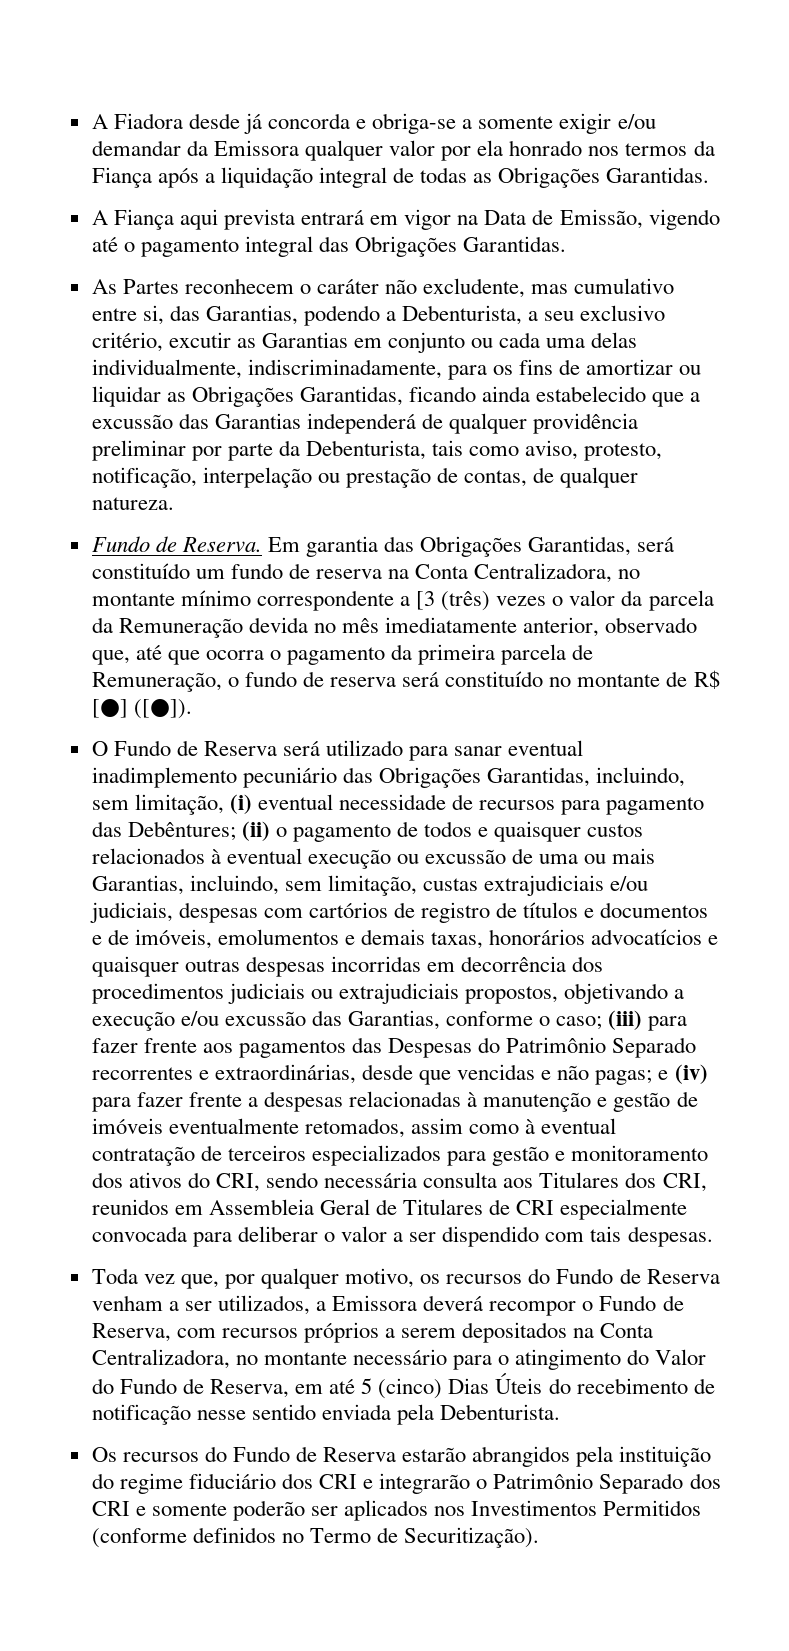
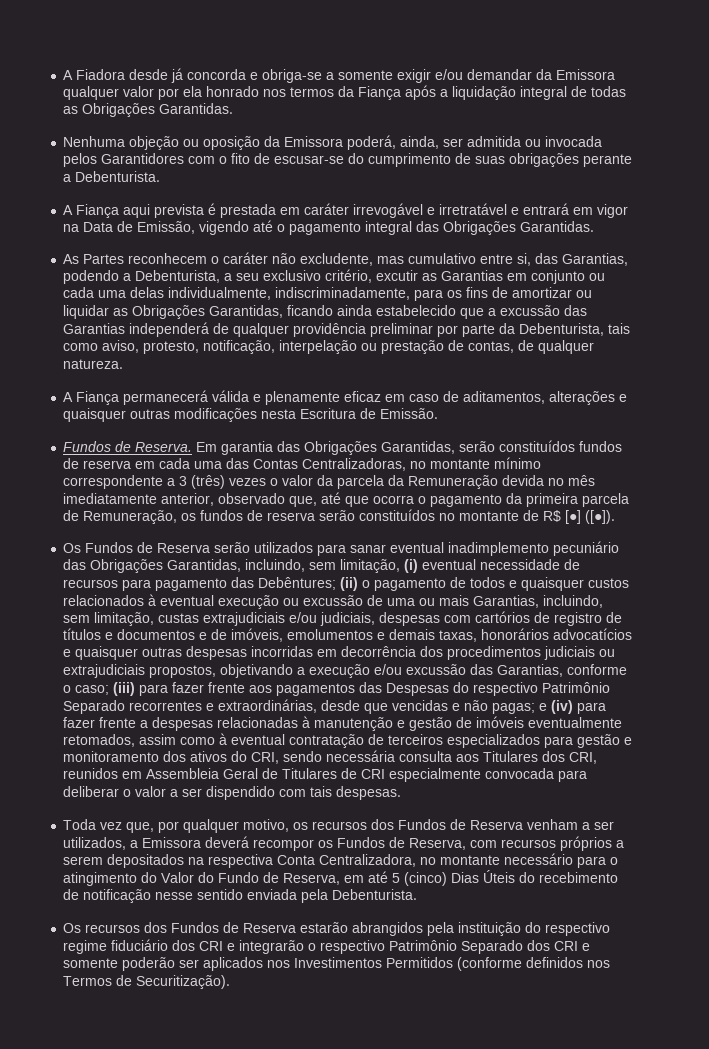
[91,209,295,230] A Fiança aqui prevista -> [63,135,603,150] [63,153,633,167] [63,171,161,182] [63,203,520,218] Nenhuma objeção ou oposição da Emissora poderá, ainda, ser admitida ou invocada pelos Garantidores com o fito de escusar-se do cumprimento de suas obrigações perante a Debenturista. // A Fiança aqui prevista é prestada em caráter irrevogável e irretratável e
[91,536,150,552] Fundo -> [63,390,628,405] [63,408,439,422] [63,441,112,452] A Fiança permanecerá válida e plenamente eficaz em caso de aditamentos, alterações e quaisquer outras modificações nesta Escritura de Emissão. // Fundos
[637,537,675,552] [91,563,613,583] será constituído um fundo de reserva na Conta Centralizadora, -> [459,440,623,452] [63,458,407,471] serão constituídos fundos de reserva em cada uma das Contas Centralizadoras,
[416,591,436,610] [3 -> [179,476,188,486] 3
[227,671,544,687] o fundo de reserva será constituído -> [181,509,436,521] os fundos de reserva serão constituídos
[91,740,404,756] O Fundo de Reserva será utilizado -> [63,542,314,553] Os Fundos de Reserva serão utilizados
(501, 1045) none -> [473,682,539,696] respectivo
[528,1268,614,1284] do Fundo -> [371,819,447,830] dos Fundos
[582,1295,657,1311] o Fundo -> [318,837,386,848] os Fundos
(595, 1333) none -> [208,854,274,868] respectiva
[204,1446,290,1462] do Fundo -> [144,922,220,933] dos Fundos
(114, 1481) none -> [545,922,611,936] respectivo
(488, 1484) none -> [320,940,386,954] respectivo
[281,1528,371,1543] no Termo -> [587,960,611,968] [63,976,113,986] nos Termos

